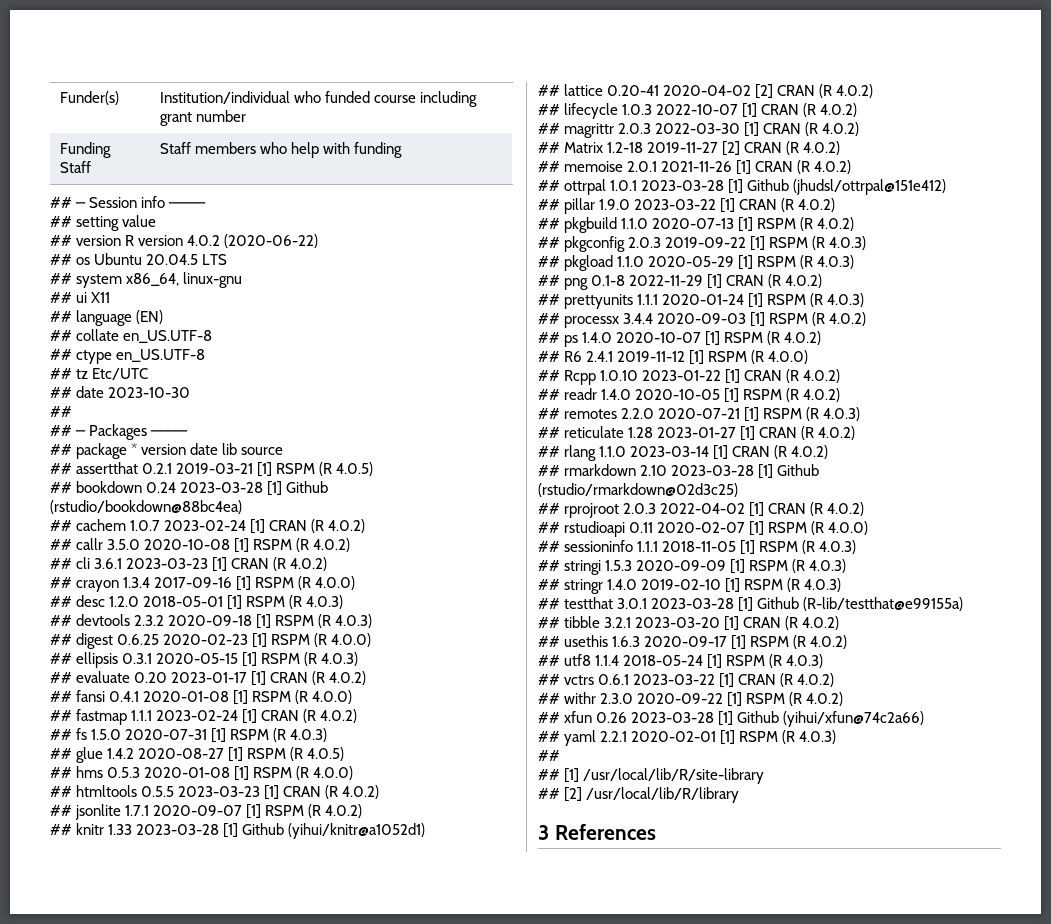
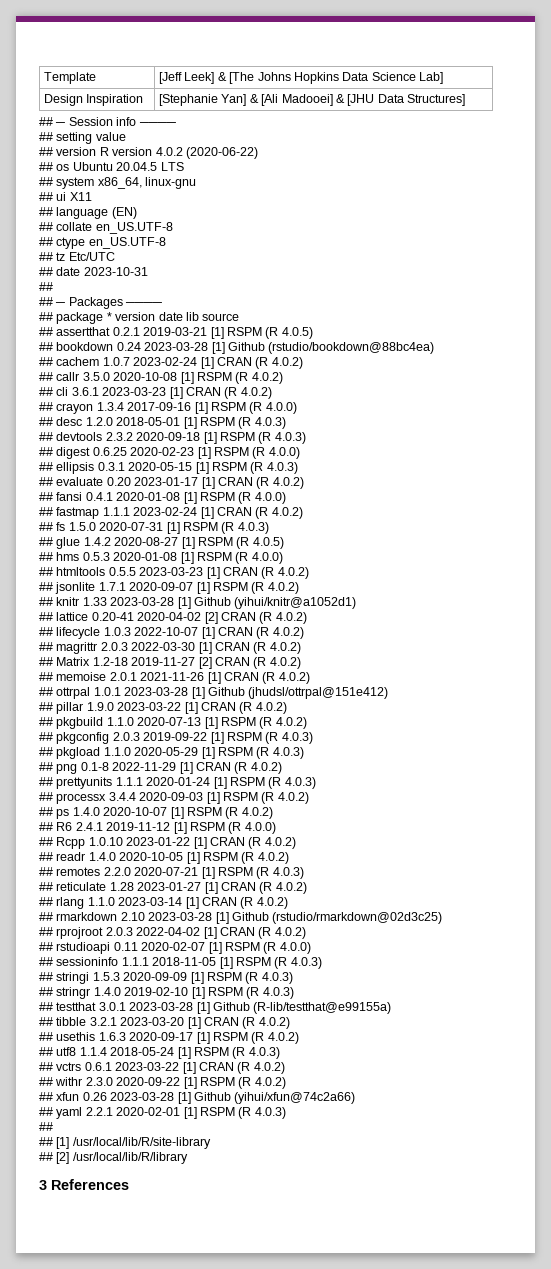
[59,91,119,105] [159,91,478,107] [159,110,247,126] [59,142,111,158] [59,161,91,173] [159,142,403,158] Funder(s) | Institution/individual who funded course including grant number // Funding Staff | Staff members who help with funding -> [44,72,97,84] [159,72,444,84] [44,94,144,106] [159,94,466,106] Template | [Jeff Leek] & [The Johns Hopkins Data Science Lab] // Design Inspiration | [Stephanie Yan] & [Ali Madooei] & [JHU Data Structures]
[108,387,191,398] 2023-10-30 -> [83,267,148,276] 2023-10-31

